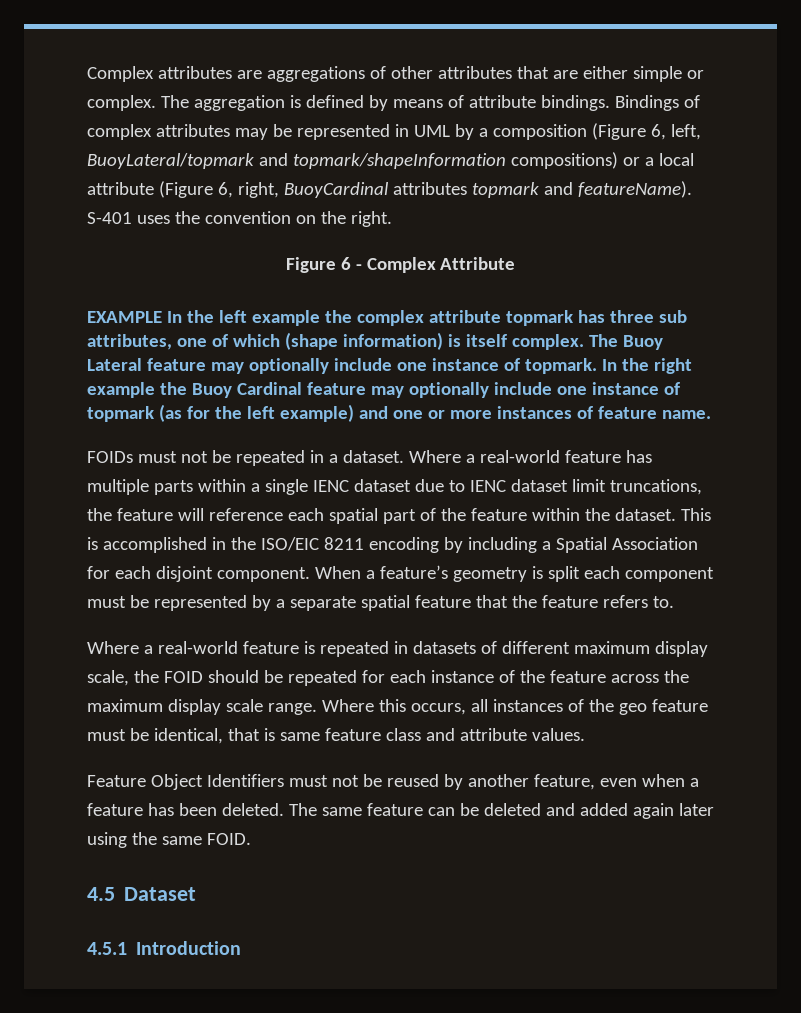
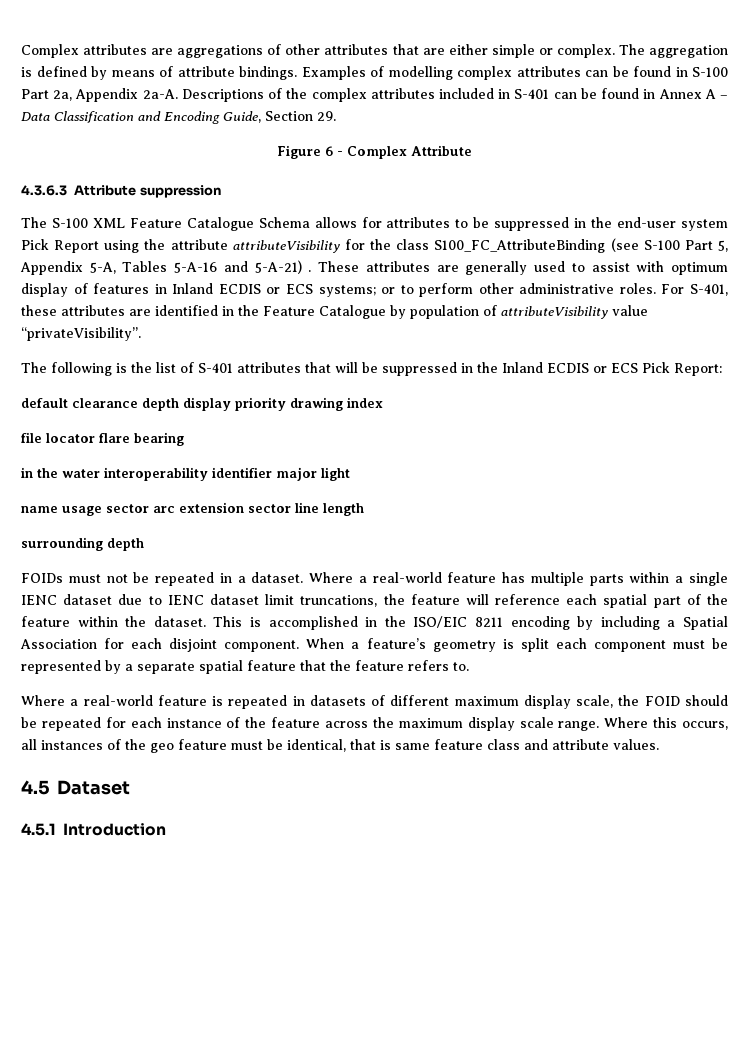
[614,95,700,111] [87,123,701,140] [87,152,694,169] [87,181,692,198] [87,211,392,227] Bindings of complex attributes may be represented in UML by a composition (Figure 6, left, BuoyLateral/topmark and topmark/shapeInformation compositions) or a local attribute (Figure 6, right, BuoyCardinal attributes topmark and featureName). S-401 uses the convention on the right. -> [301,66,728,80] [21,88,728,102] [21,111,336,124] Examples of modelling complex attributes can be found in S-100 Part 2a, Appendix 2a-A. Descriptions of the complex attributes included in S-401 can be found in Annex A – Data Classification and Encoding Guide, Section 29.
[87,310,687,326] [87,332,663,350] [87,358,692,374] [87,382,680,398] [87,404,711,422] EXAMPLE In the left example the complex attribute topmark has three sub attributes, one of which (shape information) is itself complex. The Buoy Lateral feature may optionally include one instance of topmark. In the right example the Buoy Cardinal feature may optionally include one instance of topmark (as for the left example) and one or more instances of feature name. -> [21,185,221,198] [21,217,728,231] [21,238,729,253] [20,260,729,275] [21,283,728,297] [21,305,648,319] [21,327,141,341] [21,362,722,376] [21,397,383,411] [21,432,184,446] [21,467,350,481] [21,502,364,516] [21,537,144,551] 4.3.6.3 Attribute suppression // The S-100 XML Feature Catalogue Schema allows for attributes to be suppressed in the end-user system Pick Report using the attribute attributeVisibility for the class S100_FC_AttributeBinding (see S-100 Part 5, Appendix 5-A, Tables 5-A-16 and 5-A-21) . These attributes are generally used to assist with optimum display of features in Inland ECDIS or ECS systems; or to perform other administrative roles. For S-401, these attributes are identified in the Feature Catalogue by population of attributeVisibility value “privateVisibility”. // The following is the list of S-401 attributes that will be suppressed in the Inland ECDIS or ECS Pick Report: // default clearance depth display priority drawing index // file locator flare bearing // in the water interoperability identifier major light // name usage sector arc extension sector line length // surrounding depth
[87,774,699,790] [87,803,714,819] [87,832,251,848] // Feature Object Identifiers must not be reused by another feature, even when a feature has been deleted. The same feature can be deleted and added again later using the same FOID. -> (659, 744) none

